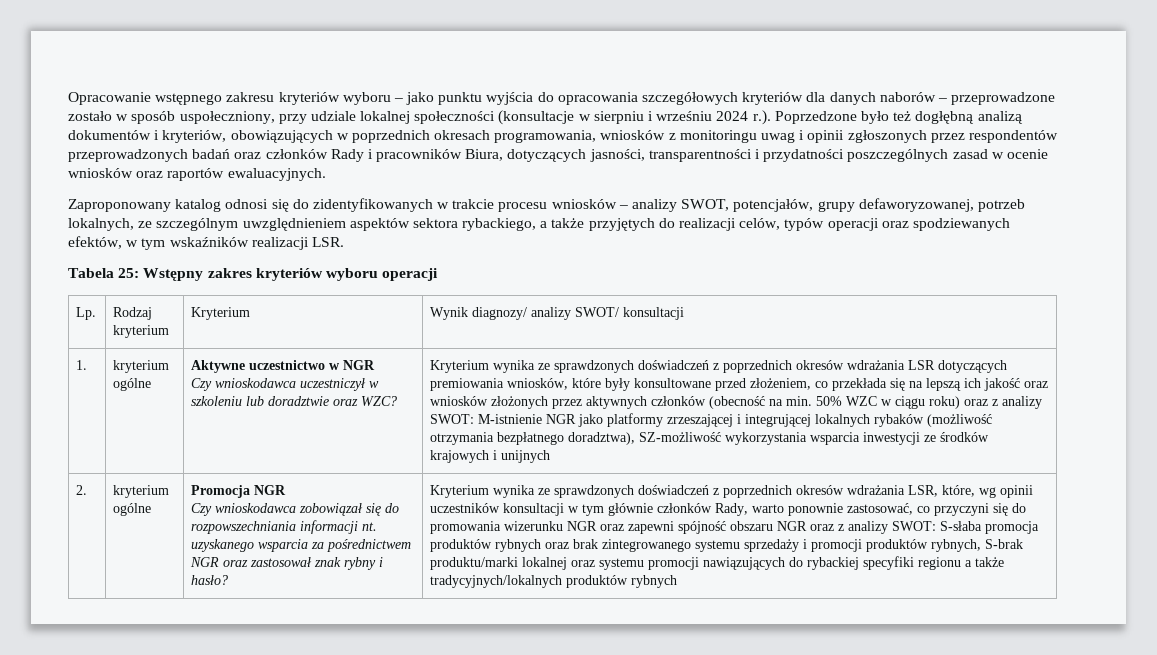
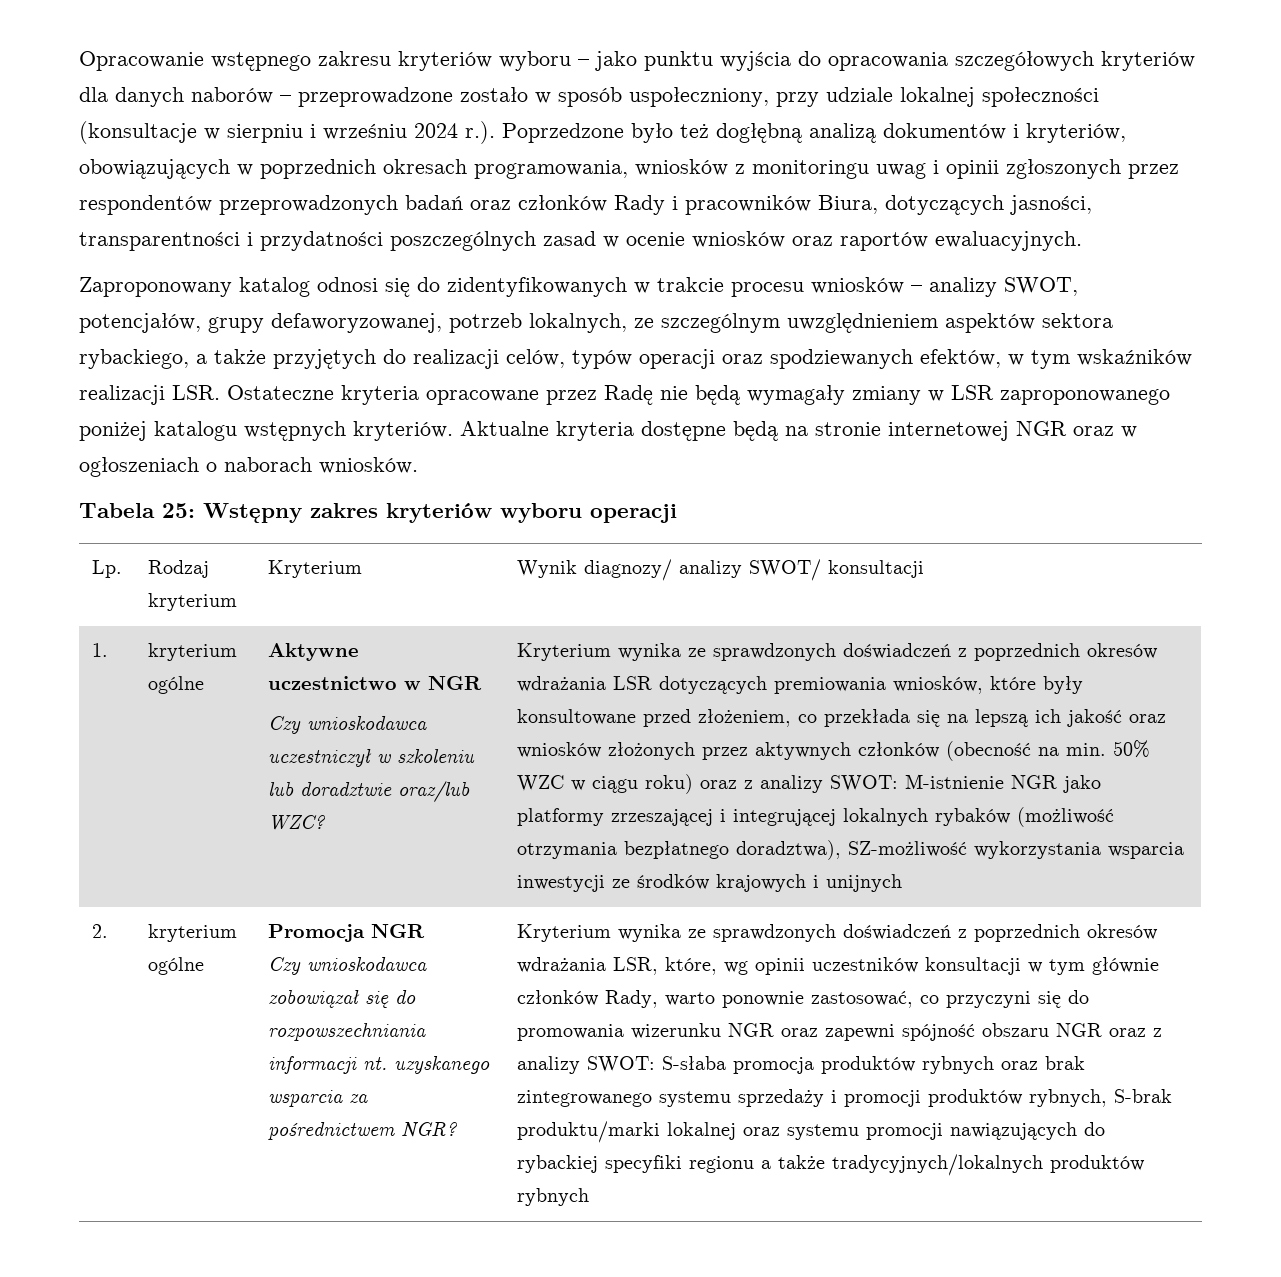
(344, 242) none -> [227,385,1170,405] [79,421,1137,441] [79,457,418,477] Ostateczne kryteria opracowane przez Radę nie będą wymagały zmiany w LSR zaproponowanego poniżej katalogu wstępnych kryteriów. Aktualne kryteria dostępne będą na stronie internetowej NGR oraz w ogłoszeniach o naborach wniosków.
[333,399,359,406] oraz -> [397,781,470,803] oraz/lub
[190,557,384,570] [191,575,229,585] NGR oraz zastosował znak rybny i hasło? -> [400,1122,458,1137] NGR?

